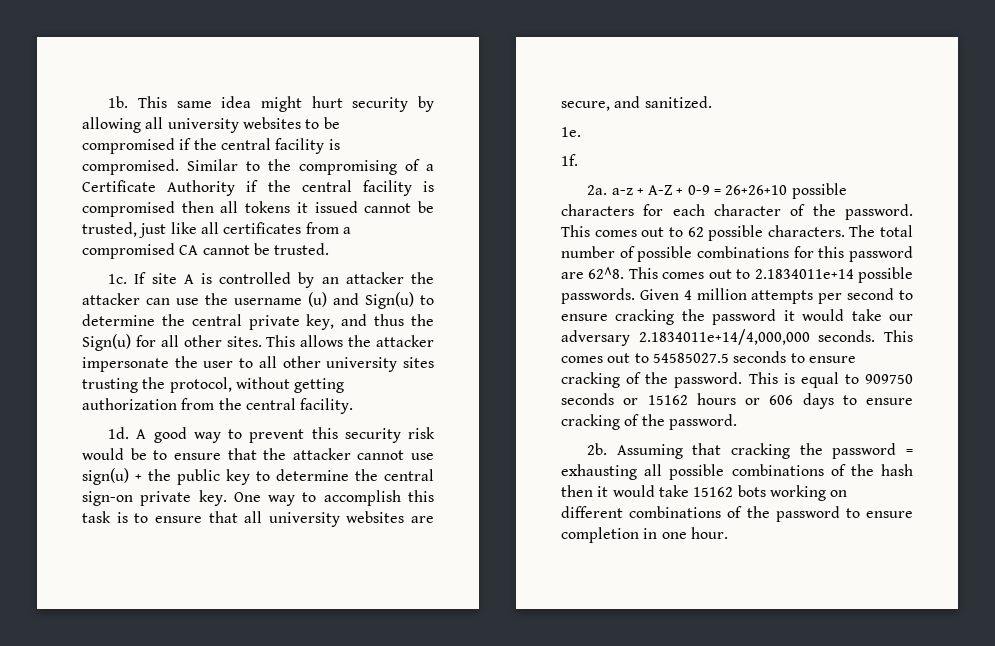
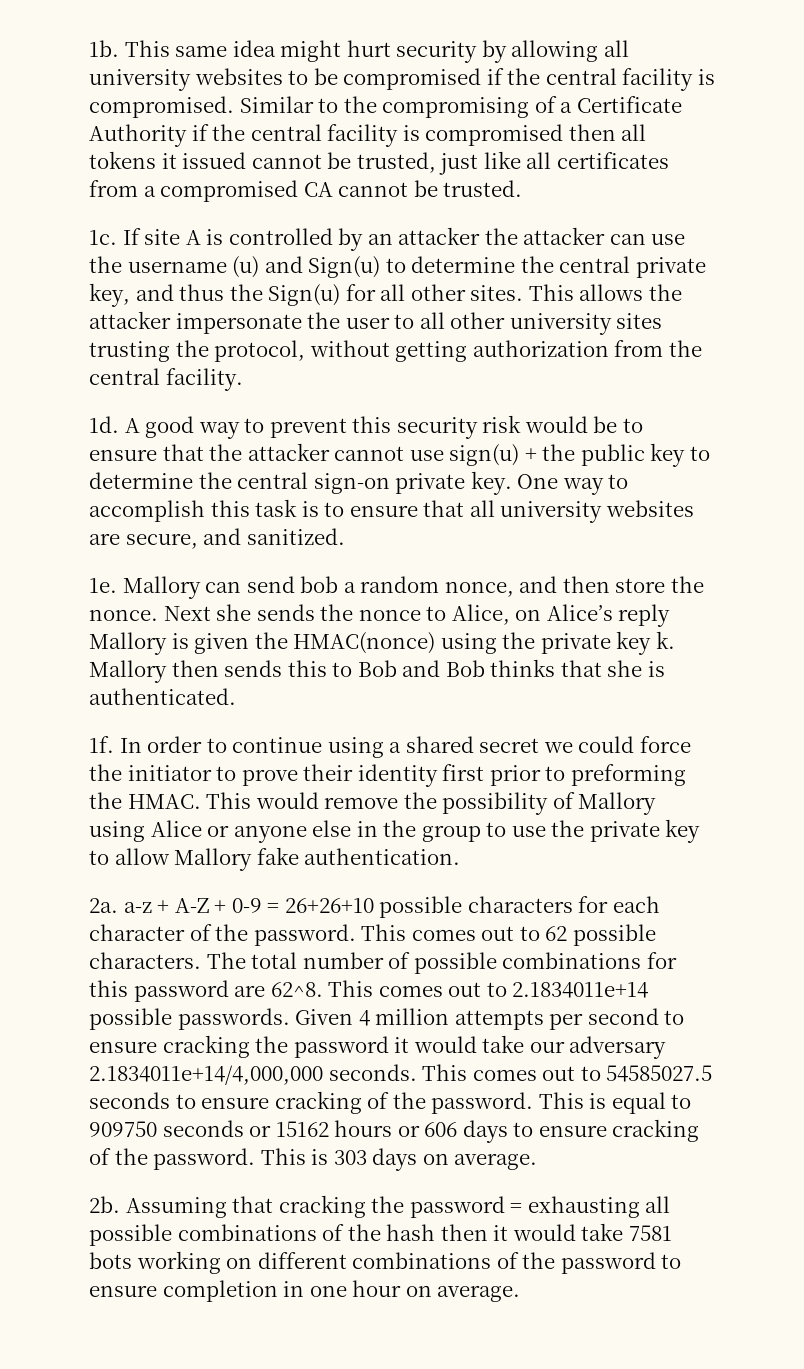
[561,154,578,166] // 1f. -> [122,576,704,599] [89,604,671,627] [89,631,675,655] [89,659,665,683] [89,688,236,705] [89,736,691,758] [89,764,686,787] [89,792,657,815] [89,819,701,843] [89,847,461,871] Mallory can send bob a random nonce, and then store the nonce. Next she sends the nonce to Alice, on Alice’s reply Mallory is given the HMAC(nonce) using the private key k. Mallory then sends this to Bob and Bob thinks that she is authenticated. // 1f. In order to continue using a shared secret we could force the initiator to prove their identity first prior to preforming the HMAC. This would remove the possibility of Mallory using Alice or anyone else in the group to use the private key to allow Mallory fake authentication.
(737, 422) none -> [260,1148,538,1171] This is 303 days on average.
[693,487,734,497] 15162 -> [628,1225,672,1241] 7581
[690,527,728,539] hour. -> [352,1280,521,1302] hour on average.

